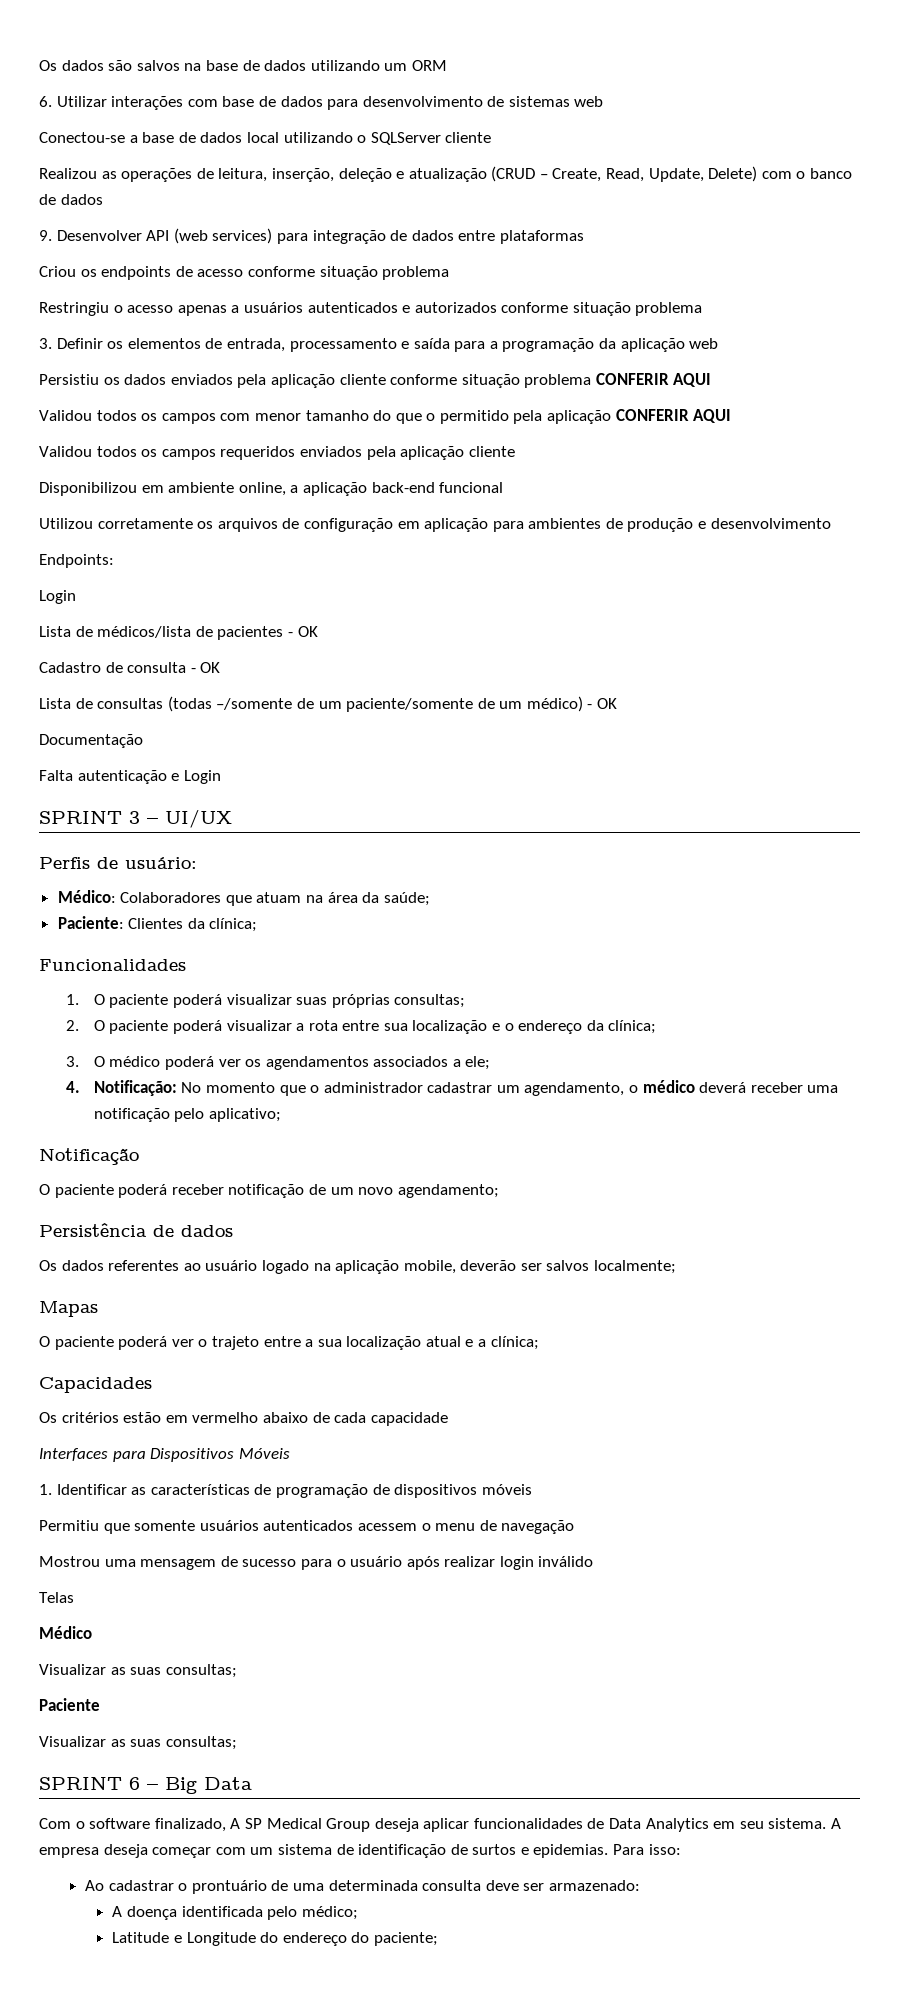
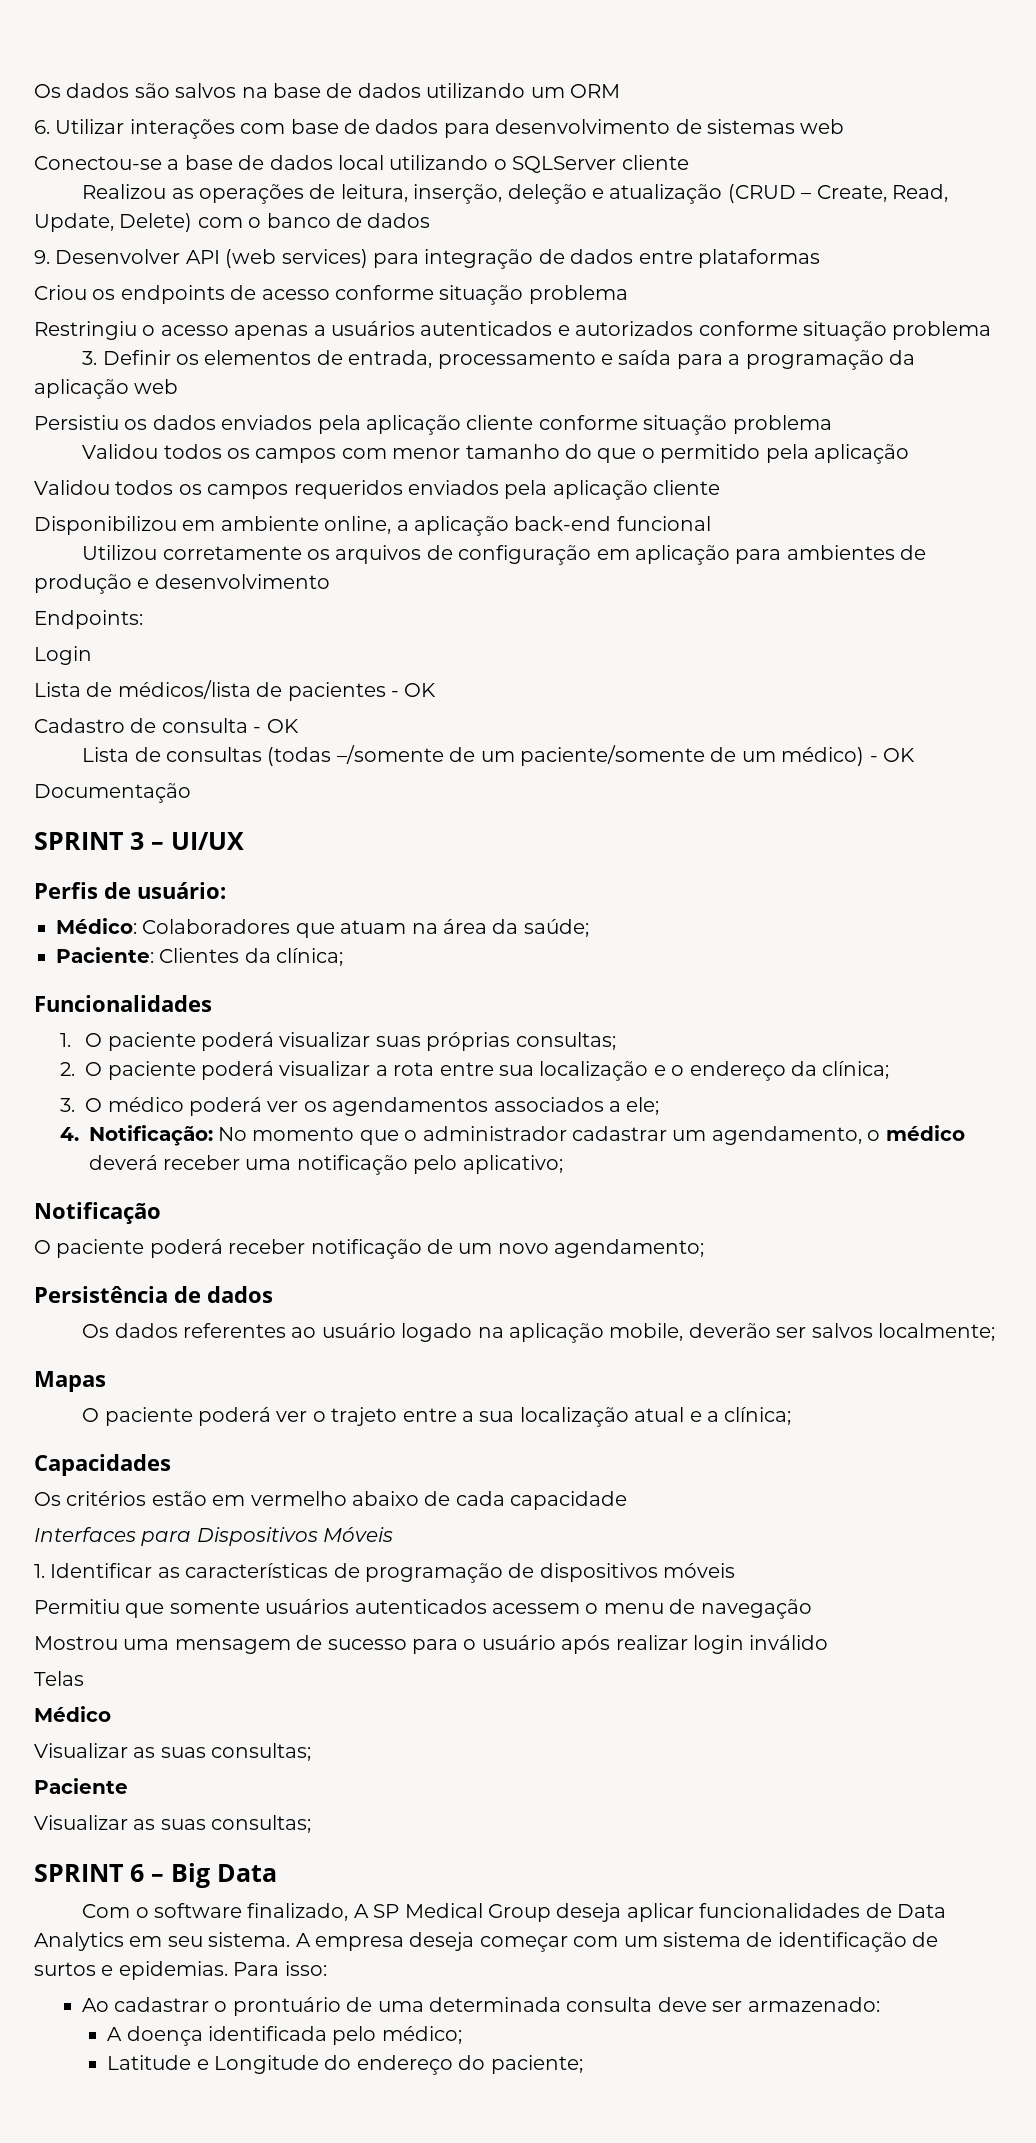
[595,373,712,387] CONFERIR AQUI -> (832, 424) none
[615,409,732,423] CONFERIR AQUI -> (909, 454) none
[39,770,221,784] // Falta autenticação e Login -> (191, 793) none

